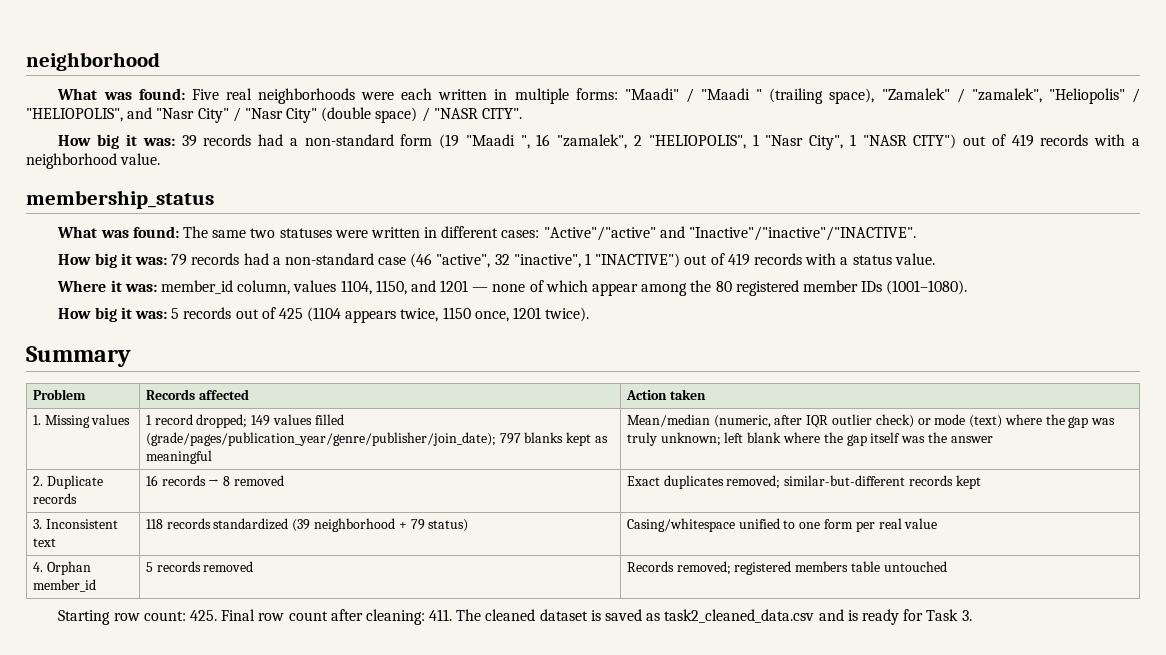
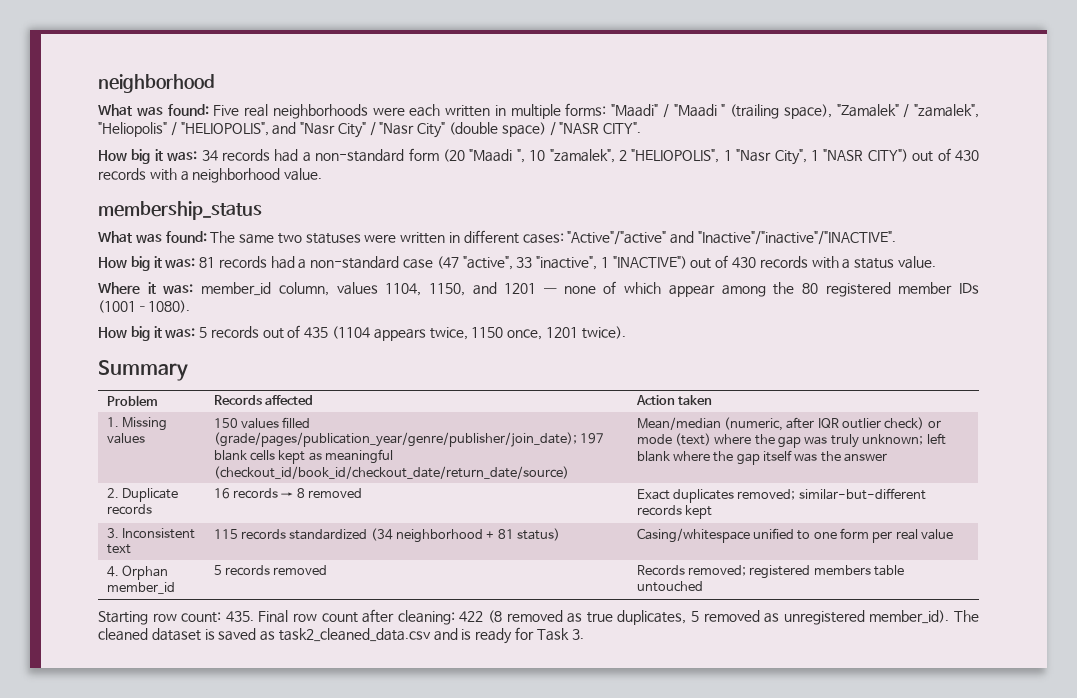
[181,135,197,147] 39 -> [201,150,218,161] 34
[439,134,460,149] (19 -> [443,149,465,162] (20
[536,134,551,146] 16 -> [529,150,546,161] 10
[1011,134,1034,147] 419 -> [954,150,979,161] 430
[171,254,188,266] 79 -> [199,257,216,268] 81
[410,253,510,268] (46 "active", 32 -> [436,256,533,270] (47 "active", 33
[727,253,750,266] 419 -> [732,257,757,268] 430
[278,308,303,319] 425 -> [304,327,329,338] 435
[145,414,344,428] [145,432,564,446] 1 record dropped; 149 values filled (grade/pages/publication_year/genre/publisher/join_date); 797 blanks -> [213,417,311,429] [213,432,604,447] [213,450,275,461] 150 values filled (grade/pages/publication_year/genre/publisher/join_date); 197 blank cells
(212, 457) none -> [213,466,569,479] (checkout_id/book_id/checkout_date/return_date/source)
[145,519,163,529] 118 -> [213,529,238,539] 115
[292,519,311,532] (39 -> [370,528,393,541] (34
[410,519,425,530] 79 -> [497,529,514,539] 81
[189,610,217,621] 425. -> [225,611,254,622] 435.
[429,609,453,621] 411. -> [459,610,950,625] 422 (8 removed as true duplicates, 5 removed as unregistered member_id).

